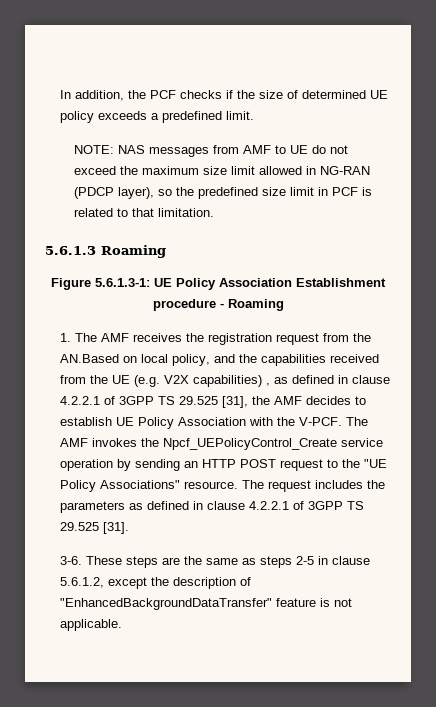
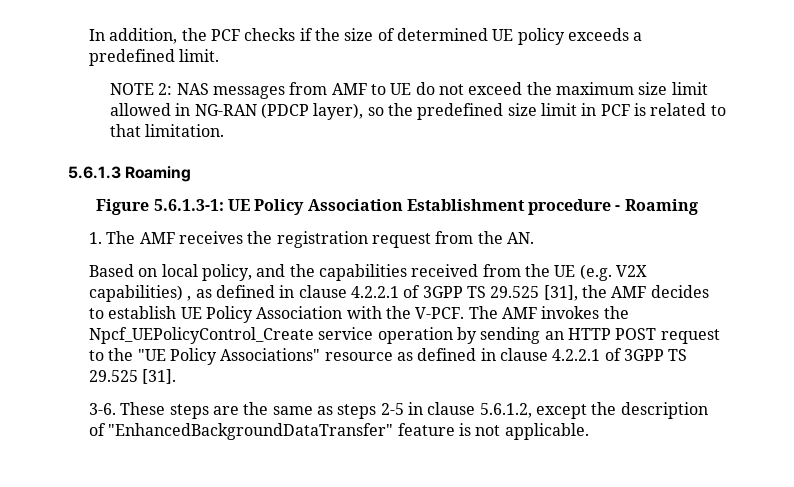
[74,145,115,154] NOTE: -> [110,83,173,95] NOTE 2:
[59,354,119,363] AN.Based -> [506,232,534,244] [89,264,135,277] AN. // Based
[183,480,385,492] [59,501,125,513] resource. The request includes the parameters -> [324,352,393,361] resource

